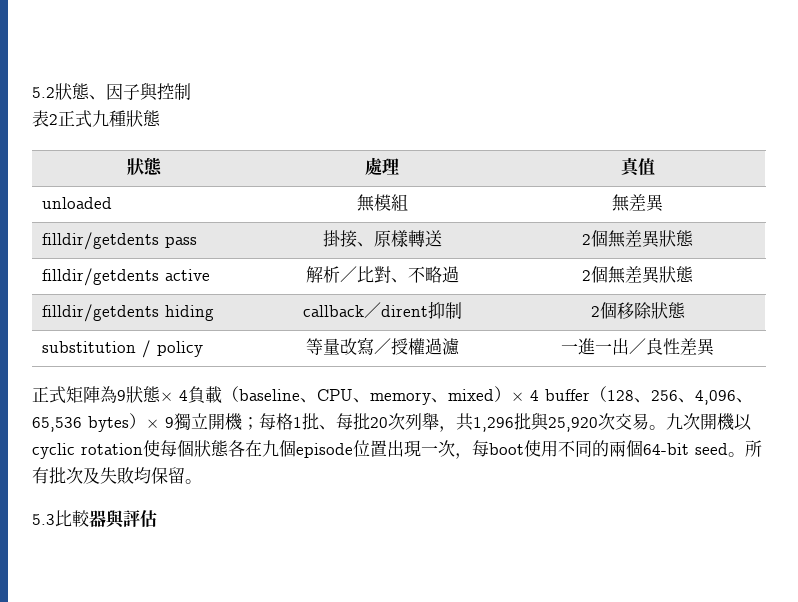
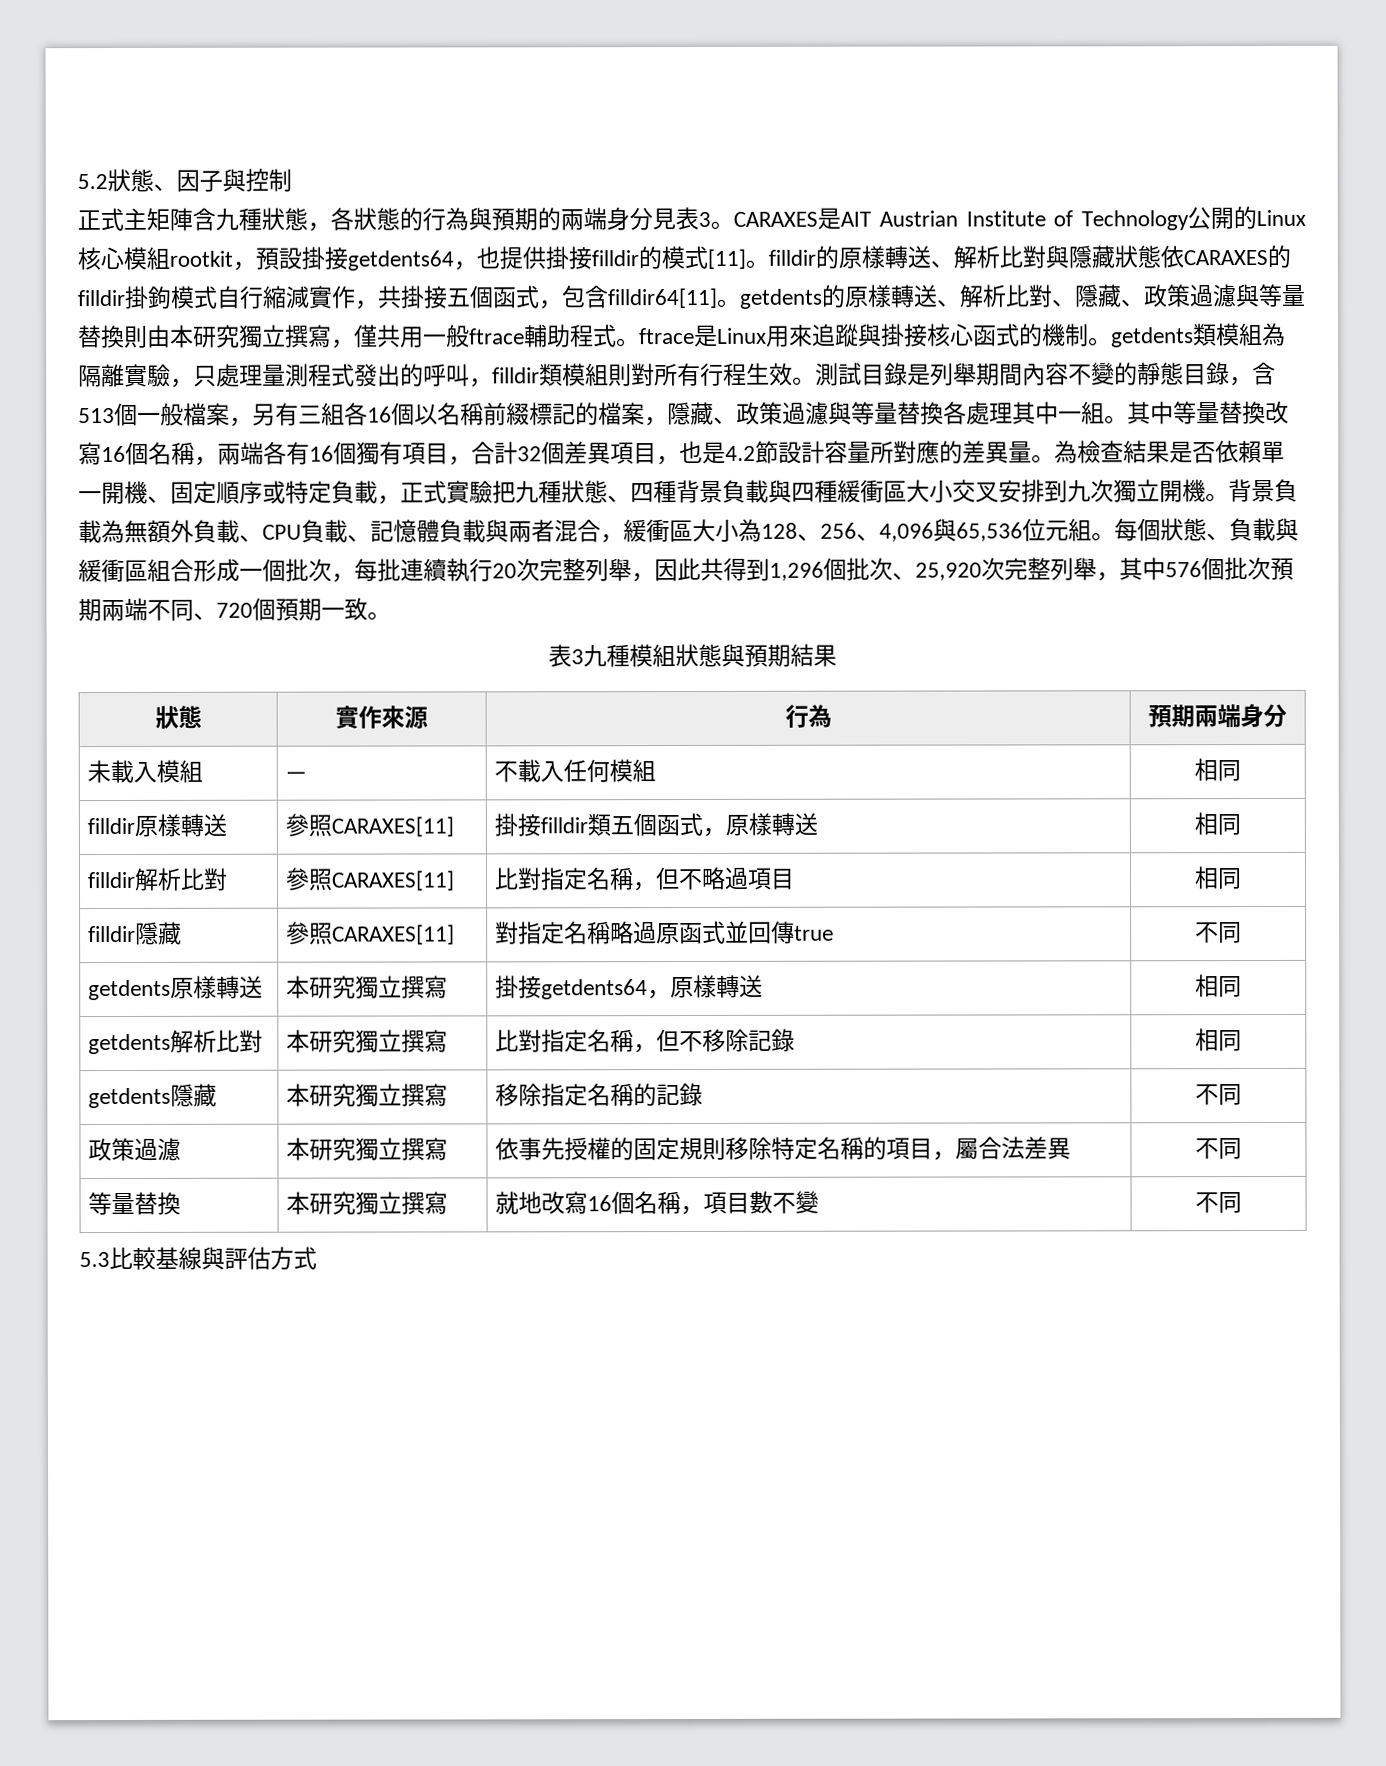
[32,110,161,128] [126,157,162,176] [365,157,399,175] [620,157,655,177] [41,197,112,209] [356,194,408,212] [612,194,664,212] [41,232,197,250] [322,230,442,248] [582,230,694,248] [41,268,210,286] [305,266,459,283] [582,266,694,284] [41,304,214,322] [302,301,462,319] [590,302,686,319] [41,340,203,358] [305,337,460,355] [561,338,715,356] [32,386,753,405] [32,412,752,432] [32,440,762,459] [32,467,202,484] 表2正式九種狀態 // 狀態 | 處理 | 真值 // unloaded | 無模組 | 無差異 // filldir/getdents pass | 掛接、原樣轉送 | 2個無差異狀態 // filldir/getdents active | 解析／比對、不略過 | 2個無差異狀態 // filldir/getdents hiding | callback／dirent抑制 | 2個移除狀態 // substitution / policy | 等量改寫／授權過濾 | 一進一出／良性差異 // 正式矩陣為9狀態× 4負載（baseline、CPU、memory、mixed）× 4 buffer（128、256、4,096、65,536 bytes）× 9獨立開機；每格1批、每批20次列舉，共1,296批與25,920次交易。九次開機以cyclic rotation使每個狀態各在九個episode位置出現一次，每boot使用不同的兩個64-bit seed。所有批次及失敗均保留。 -> [77,206,1306,232] [77,244,1291,271] [77,283,1305,310] [78,322,1286,349] [78,361,1276,388] [78,400,1289,427] [78,440,1285,466] [78,478,1298,505] [78,517,1299,544] [78,556,1294,583] [78,597,391,622] [548,643,837,668] [154,705,202,729] [335,705,428,730] [784,704,832,728] [1148,703,1287,729] [87,759,204,784] [285,771,308,780] [494,759,657,783] [1194,758,1241,782] [87,813,228,837] [285,813,455,837] [494,812,819,837] [1194,812,1241,836] [87,867,229,891] [285,867,456,891] [494,866,796,892] [1194,866,1242,890] [88,921,183,945] [286,921,456,945] [495,920,835,945] [1195,922,1242,944] [88,975,264,1001] [286,975,449,999] [495,974,764,1000] [1195,974,1242,998] [88,1029,264,1055] [286,1029,449,1053] [495,1028,796,1054] [1195,1028,1242,1052] [88,1083,218,1109] [286,1083,449,1107] [495,1082,704,1107] [1195,1084,1242,1106] [88,1137,182,1162] [286,1137,449,1161] [495,1136,1072,1161] [1195,1138,1242,1160] [88,1191,182,1216] [286,1191,449,1215] [495,1190,820,1216] [1195,1192,1242,1214] 正式主矩陣含九種狀態，各狀態的行為與預期的兩端身分見表3。CARAXES是AIT Austrian Institute of Technology公開的Linux核心模組rootkit，預設掛接getdents64，也提供掛接filldir的模式[11]。filldir的原樣轉送、解析比對與隱藏狀態依CARAXES的filldir掛鉤模式自行縮減實作，共掛接五個函式，包含filldir64[11]。getdents的原樣轉送、解析比對、隱藏、政策過濾與等量替換則由本研究獨立撰寫，僅共用一般ftrace輔助程式。ftrace是Linux用來追蹤與掛接核心函式的機制。getdents類模組為隔離實驗，只處理量測程式發出的呼叫，filldir類模組則對所有行程生效。測試目錄是列舉期間內容不變的靜態目錄，含513個一般檔案，另有三組各16個以名稱前綴標記的檔案，隱藏、政策過濾與等量替換各處理其中一組。其中等量替換改寫16個名稱，兩端各有16個獨有項目，合計32個差異項目，也是4.2節設計容量所對應的差異量。為檢查結果是否依賴單一開機、固定順序或特定負載，正式實驗把九種狀態、四種背景負載與四種緩衝區大小交叉安排到九次獨立開機。背景負載為無額外負載、CPU負載、記憶體負載與兩者混合，緩衝區大小為128、256、4,096與65,536位元組。每個狀態、負載與緩衝區組合形成一個批次，每批連續執行20次完整列舉，因此共得到1,296個批次、25,920次完整列舉，其中576個批次預期兩端不同、720個預期一致。 // 表3九種模組狀態與預期結果 // 狀態 | 實作來源 | 行為 | 預期兩端身分 // 未載入模組 | — | 不載入任何模組 | 相同 // filldir原樣轉送 | 參照CARAXES[11] | 掛接filldir類五個函式，原樣轉送 | 相同 // filldir解析比對 | 參照CARAXES[11] | 比對指定名稱，但不略過項目 | 相同 // filldir隱藏 | 參照CARAXES[11] | 對指定名稱略過原函式並回傳true | 不同 // getdents原樣轉送 | 本研究獨立撰寫 | 掛接getdents64，原樣轉送 | 相同 // getdents解析比對 | 本研究獨立撰寫 | 比對指定名稱，但不移除記錄 | 相同 // getdents隱藏 | 本研究獨立撰寫 | 移除指定名稱的記錄 | 不同 // 政策過濾 | 本研究獨立撰寫 | 依事先授權的固定規則移除特定名稱的項目，屬合法差異 | 不同 // 等量替換 | 本研究獨立撰寫 | 就地改寫16個名稱，項目數不變 | 不同
[89,510,157,529] 器與評估 -> [155,1246,317,1270] 基線與評估方式

